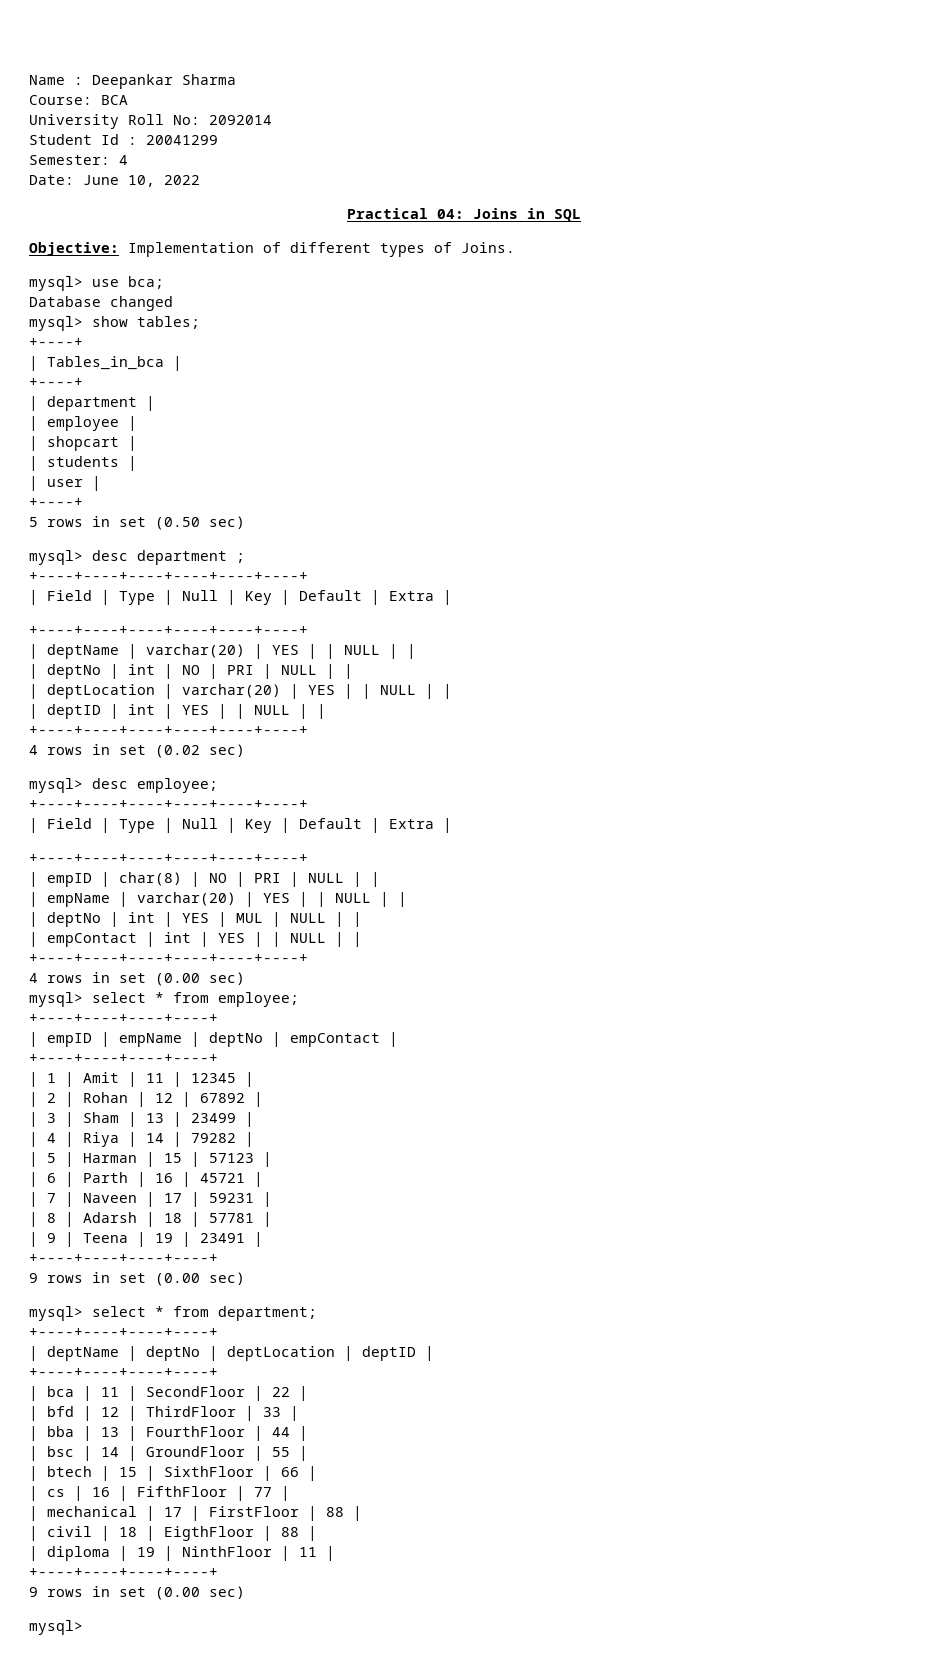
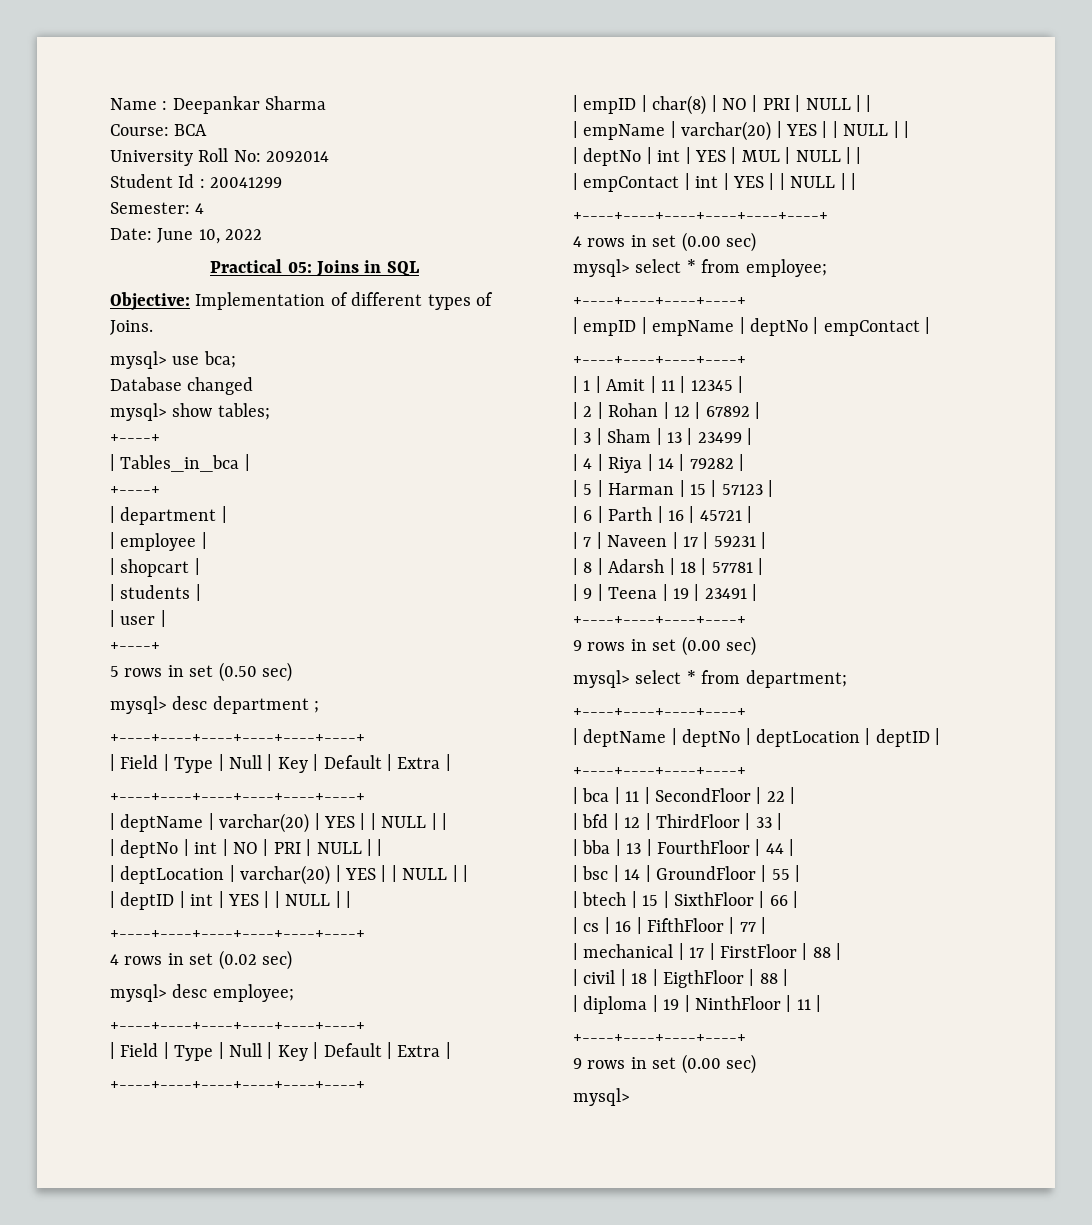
[437,209,464,219] 04: -> [287,262,312,273] 05:

